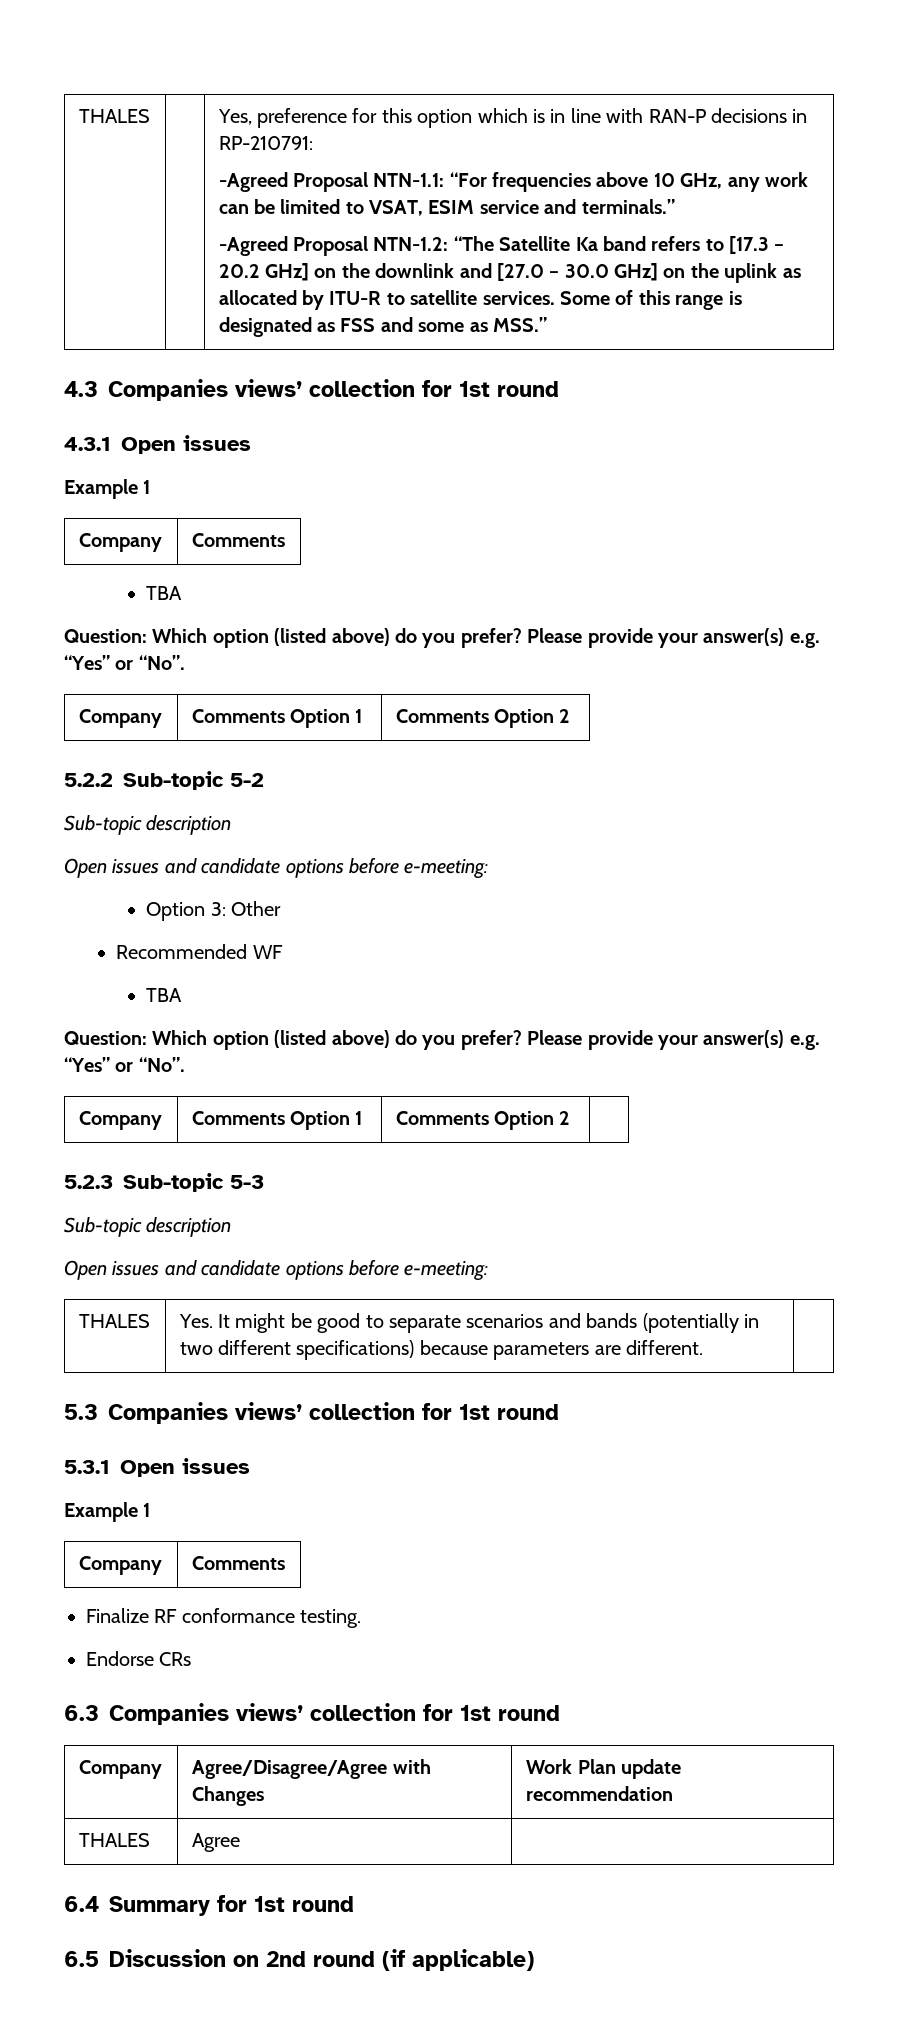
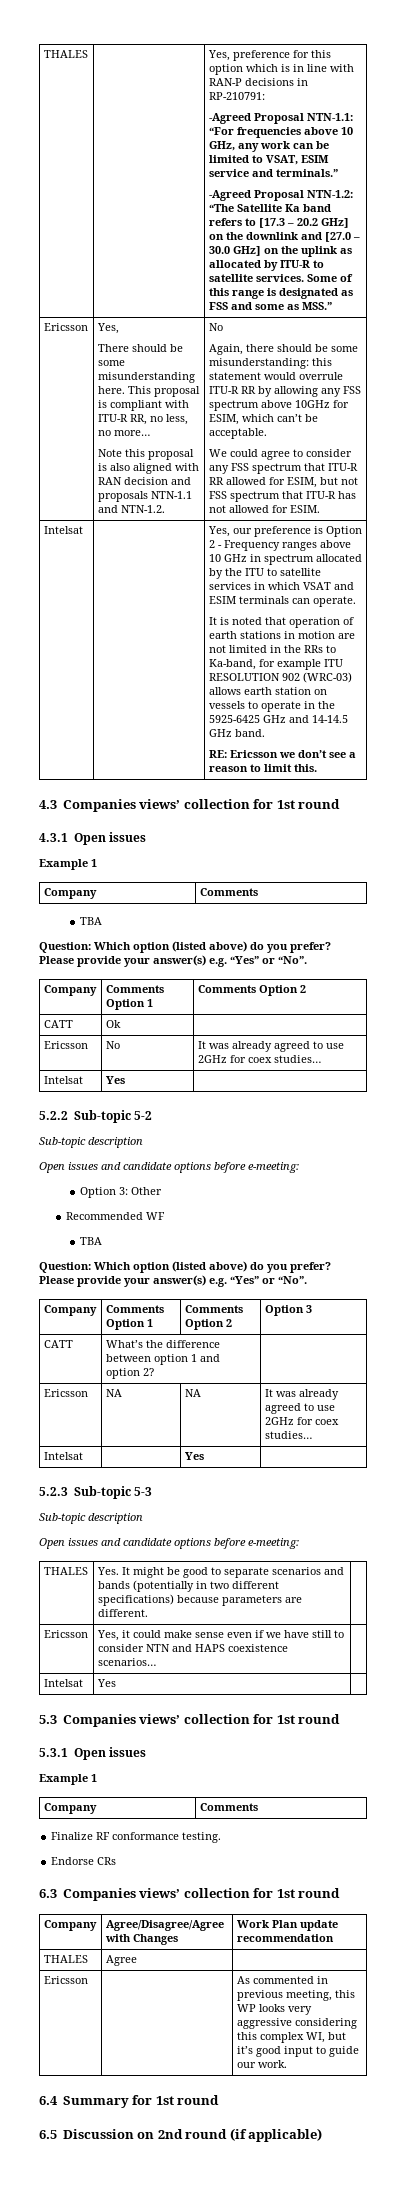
(547, 324) none -> [43,323,88,331] [96,323,119,334] [97,344,183,352] [97,360,125,366] [97,372,195,383] [97,386,200,397] [97,400,189,411] [97,414,188,425] [97,430,150,436] [97,449,194,460] [97,463,199,474] [97,477,191,485] [97,491,192,502] [97,505,165,513] [208,323,223,331] [208,344,358,355] [208,358,332,369] [208,372,343,380] [208,386,361,397] [208,400,349,411] [208,414,318,425] [208,428,267,439] [208,449,352,460] [208,463,358,474] [208,477,358,488] [208,491,356,502] [208,505,320,513] [43,526,83,534] [207,526,362,537] [208,540,351,551] [208,554,362,565] [208,568,321,579] [208,582,354,590] [208,596,356,607] [208,617,354,628] [208,631,355,639] [208,645,336,653] [208,659,343,670] [208,672,352,683] [208,687,327,695] [208,701,335,712] [208,715,348,723] [208,729,265,737] [208,750,356,758] [208,764,317,772] // Ericsson | Yes, // There should be some misunderstanding here. This proposal is compliant with ITU-R RR, no less, no more… // Note this proposal is also aligned with RAN decision and proposals NTN-1.1 and NTN-1.2. | No // Again, there should be some misunderstanding: this statement would overrule ITU-R RR by allowing any FSS spectrum above 10GHz for ESIM, which can’t be acceptable. // We could agree to consider any FSS spectrum that ITU-R RR allowed for ESIM, but not FSS spectrum that ITU-R has not allowed for ESIM. // Intelsat | | Yes, our preference is Option 2 - Frequency ranges above 10 GHz in spectrum allocated by the ITU to satellite services in which VSAT and ESIM terminals can operate. // It is noted that operation of earth stations in motion are not limited in the RRs to Ka-band, for example ITU RESOLUTION 902 (WRC-03) allows earth station on vessels to operate in the 5925-6425 GHz and 14-14.5 GHz band. // RE: Ericsson we don’t see a reason to limit this.
(571, 716) none -> [43,1020,73,1028] [105,1020,121,1028] [43,1041,88,1049] [105,1041,120,1049] [197,1041,344,1052] [197,1055,321,1063] [43,1076,83,1084] [105,1076,125,1084] // CATT | Ok | // Ericsson | No | It was already agreed to use 2GHz for coex studies… // Intelsat | Yes |
(571, 1118) none -> [264,1305,312,1316] [43,1340,73,1348] [105,1340,220,1348] [105,1354,220,1365] [105,1368,154,1379] [43,1389,88,1397] [105,1389,122,1397] [184,1389,201,1397] [264,1389,339,1400] [264,1403,335,1414] [264,1417,339,1425] [264,1431,312,1439] [43,1452,83,1460] [184,1452,204,1460] | Option 3 // CATT | What’s the difference between option 1 and option 2? | // Ericsson | NA | NA | It was already agreed to use 2GHz for coex studies… // Intelsat | | Yes
(703, 1347) none -> [43,1630,88,1638] [96,1630,344,1641] [97,1644,288,1652] [97,1658,156,1666] [43,1679,83,1687] [96,1679,116,1687] // Ericsson | Yes, it could make sense even if we have still to consider NTN and HAPS coexistence scenarios… | // Intelsat | Yes |
(240, 1842) none -> [43,1976,88,1984] [236,1976,328,1984] [236,1990,355,2001] [236,2004,312,2015] [236,2018,357,2029] [236,2032,346,2043] [236,2046,359,2057] [236,2060,287,2068] // Ericsson | | As commented in previous meeting, this WP looks very aggressive considering this complex WI, but it’s good input to guide our work.

